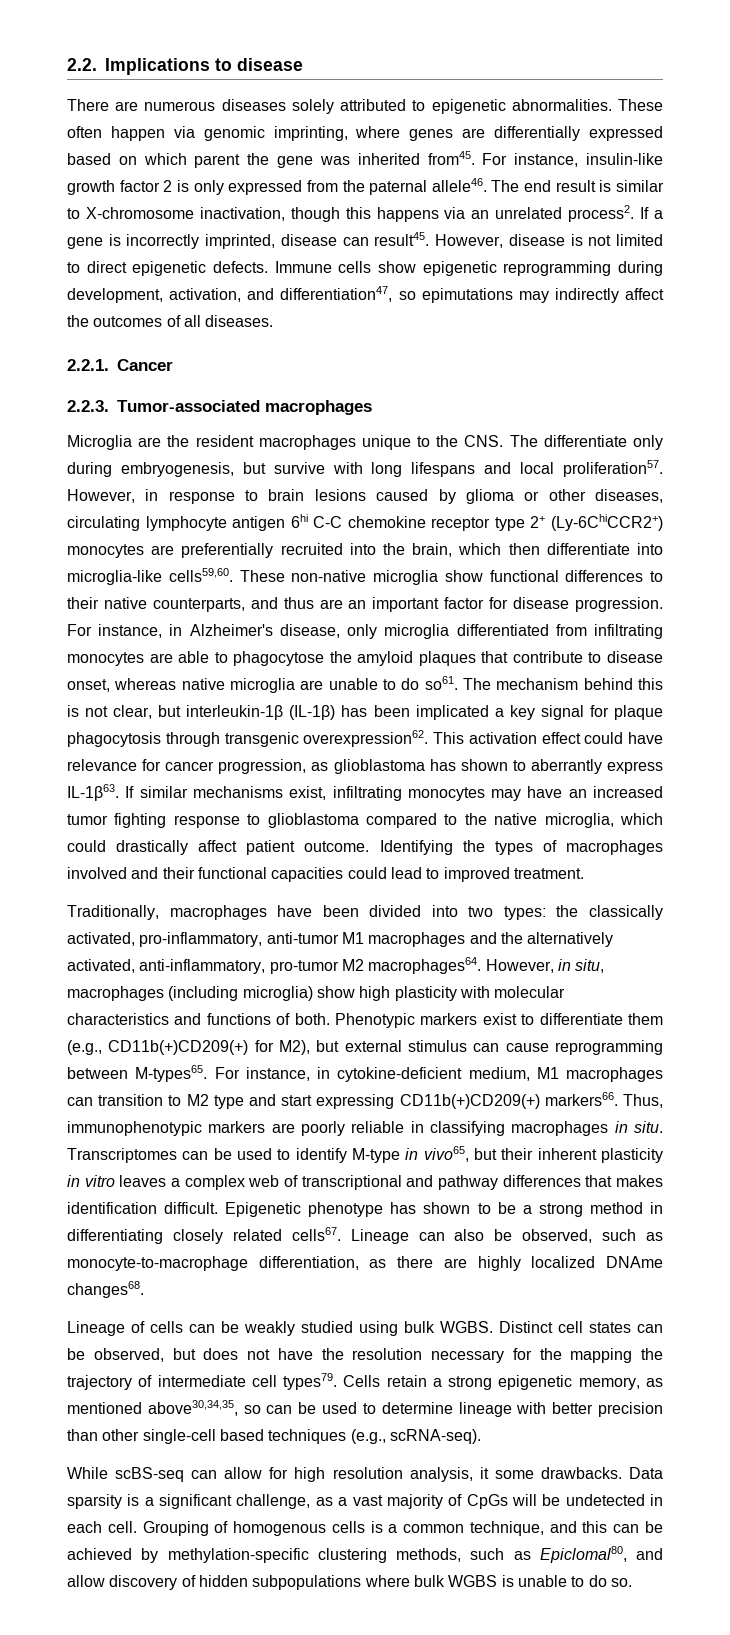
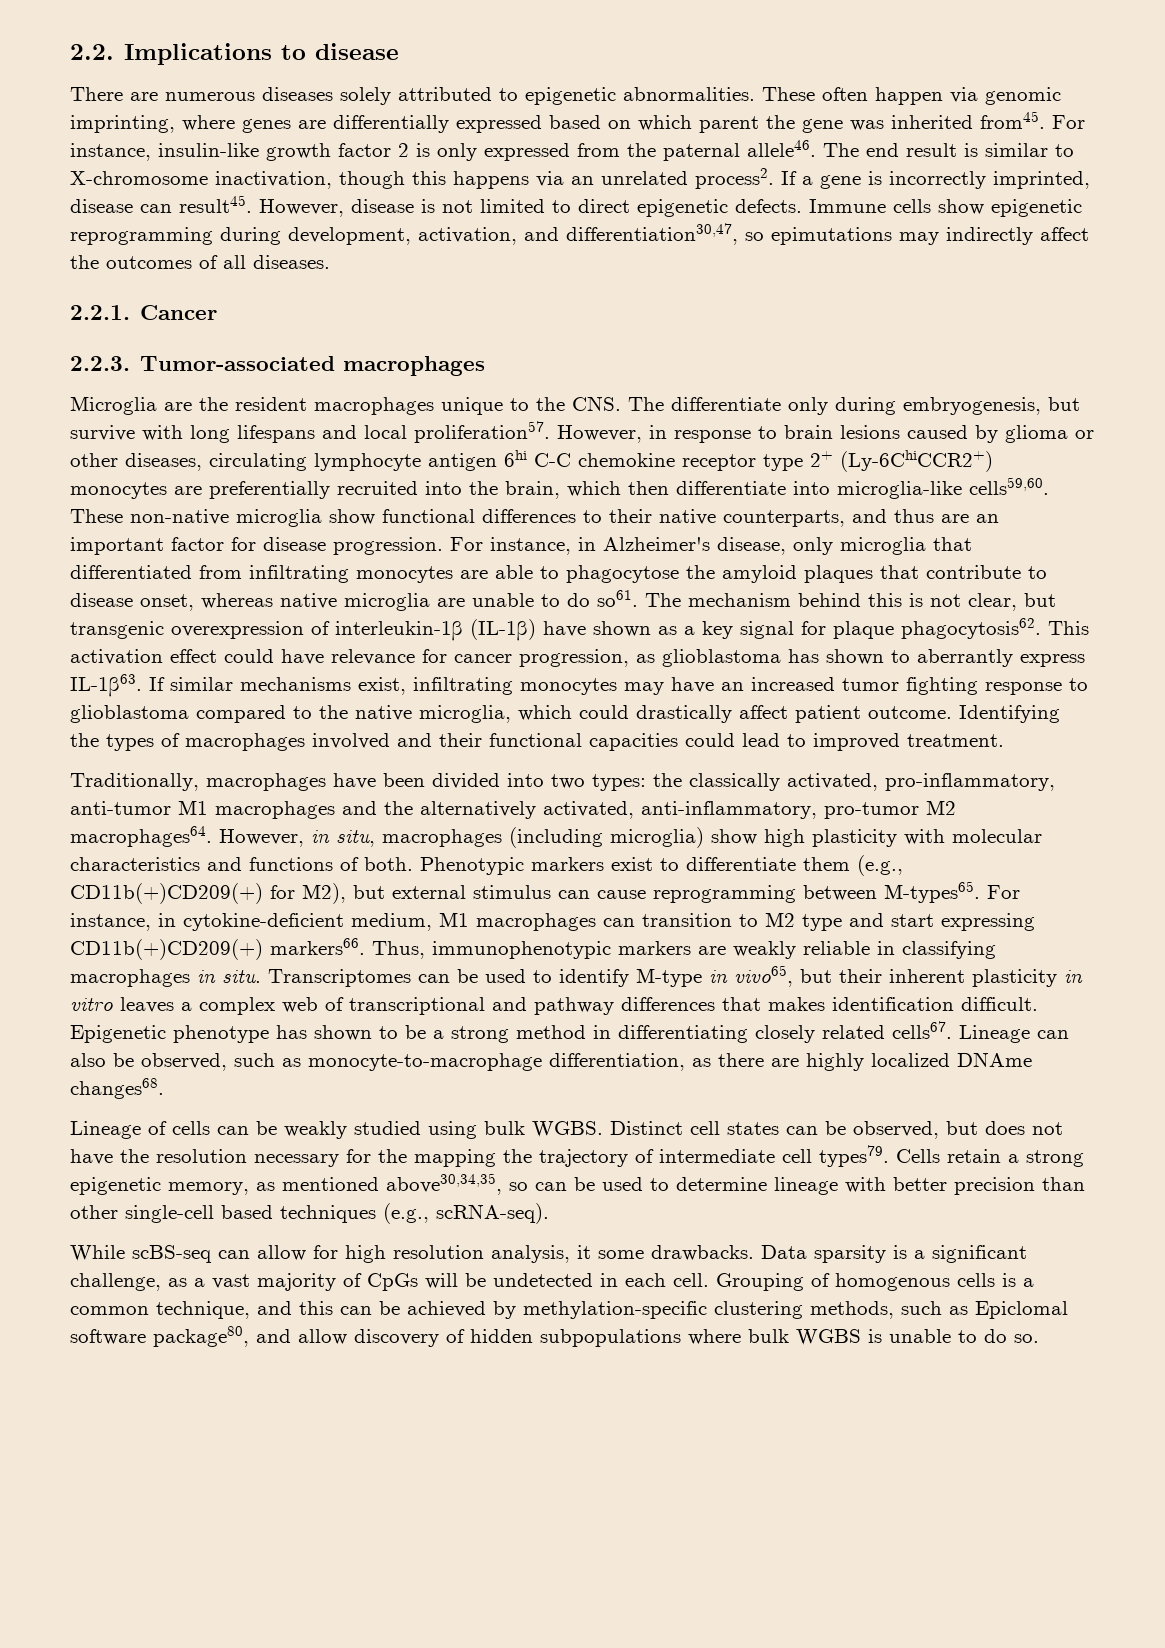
[280,286,393,302] differentiation47, -> [566,223,738,245] differentiation30,47,
(450, 631) none -> [933,537,972,551] that
[186,705,489,720] interleukin-1β (IL-1β) has been implicated -> [70,619,677,641] transgenic overexpression of interleukin-1β (IL-1β) have shown as
[67,730,429,747] phagocytosis through transgenic overexpression62. -> [901,618,1041,639] phagocytosis62.
[301,1121,345,1136] poorly -> [733,941,796,959] weakly
[539,1546,627,1563] Epiclomal80, -> [975,1301,1068,1319] [70,1326,249,1347] Epiclomal software package80,

